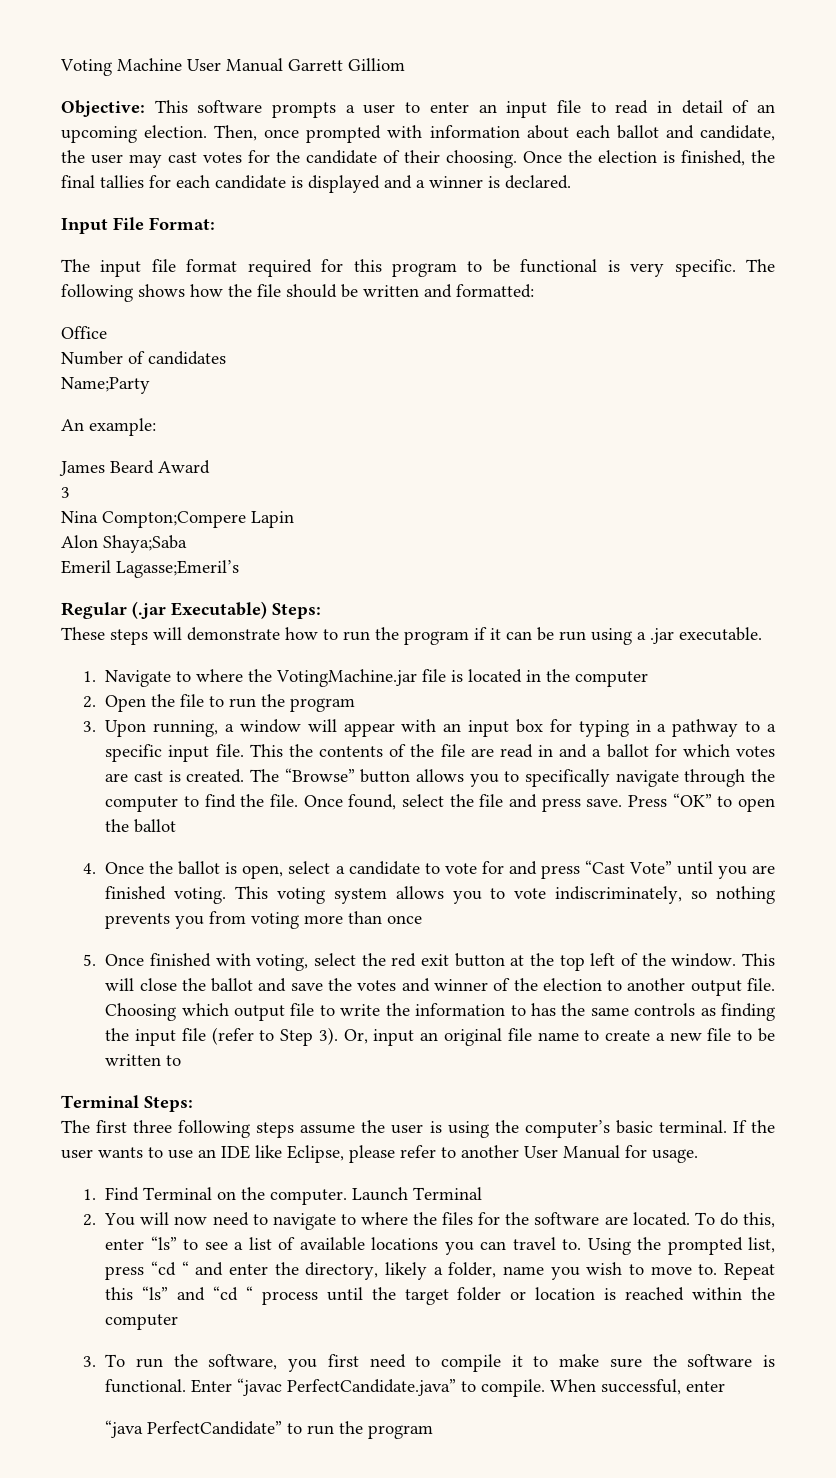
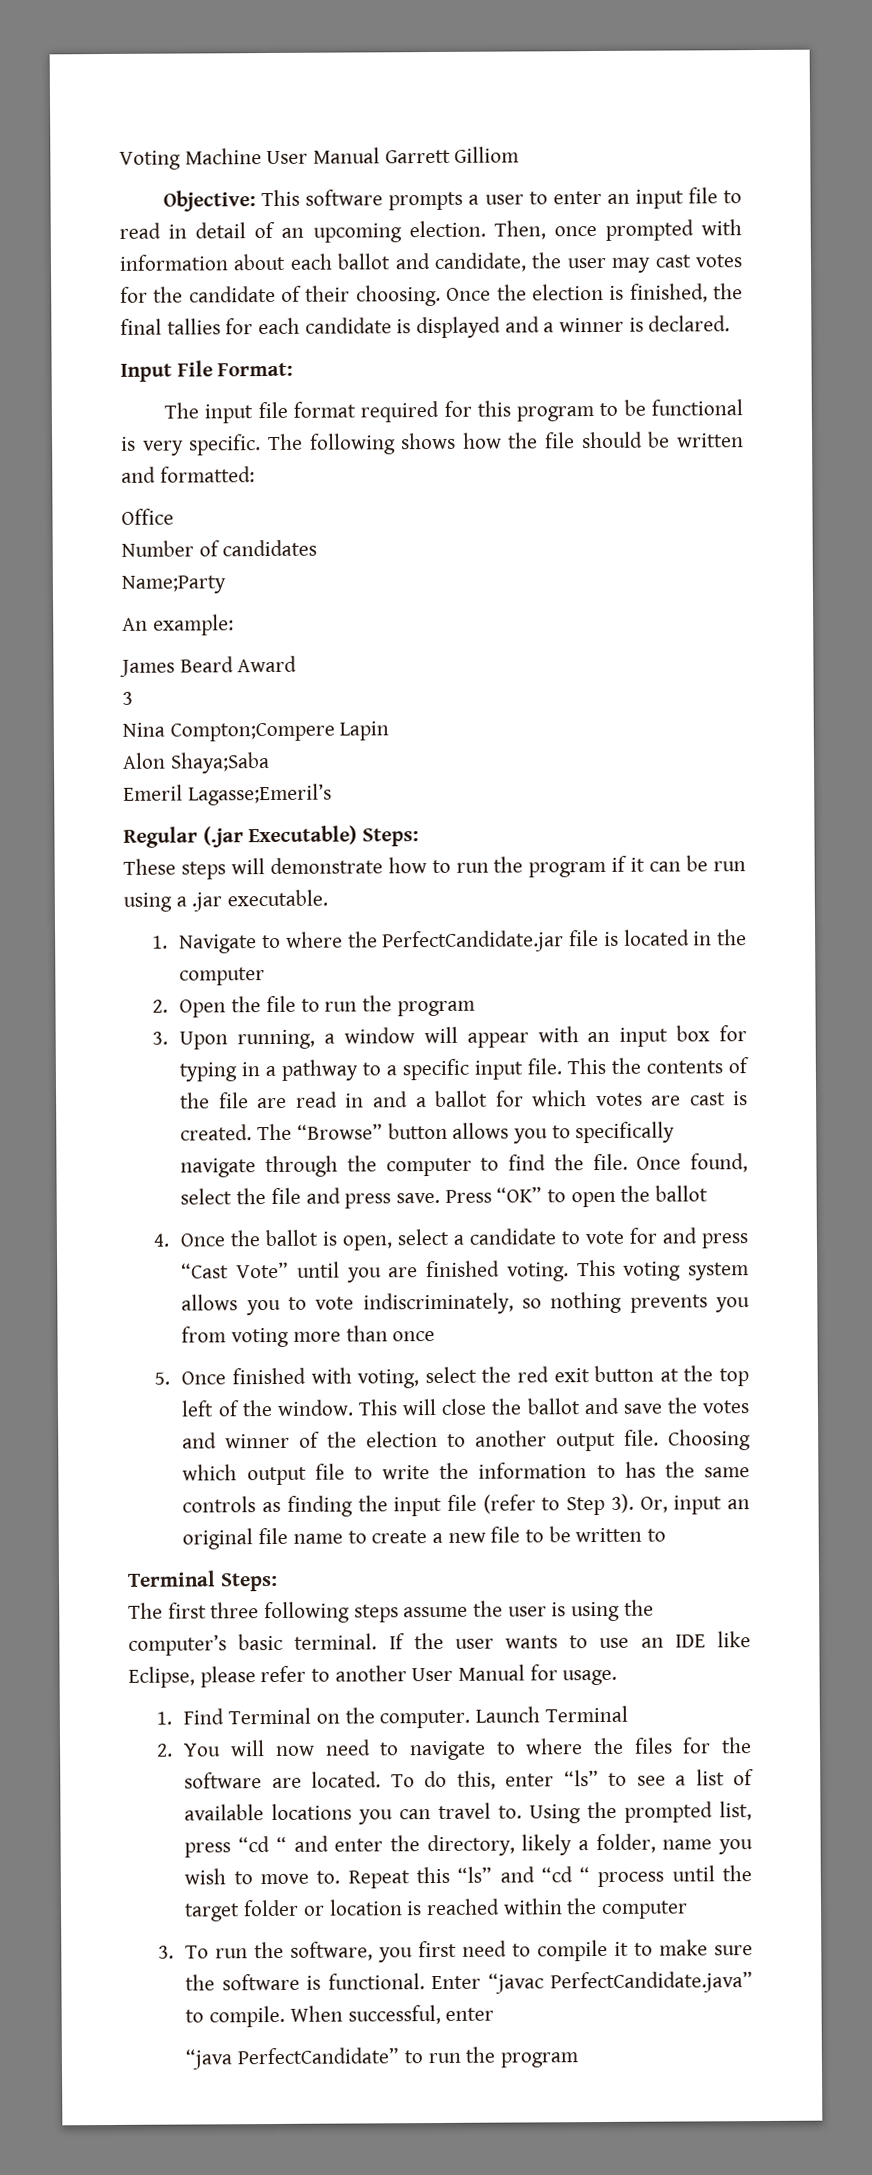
[276,669,418,687] VotingMachine.jar -> [382,930,565,953] PerfectCandidate.jar

